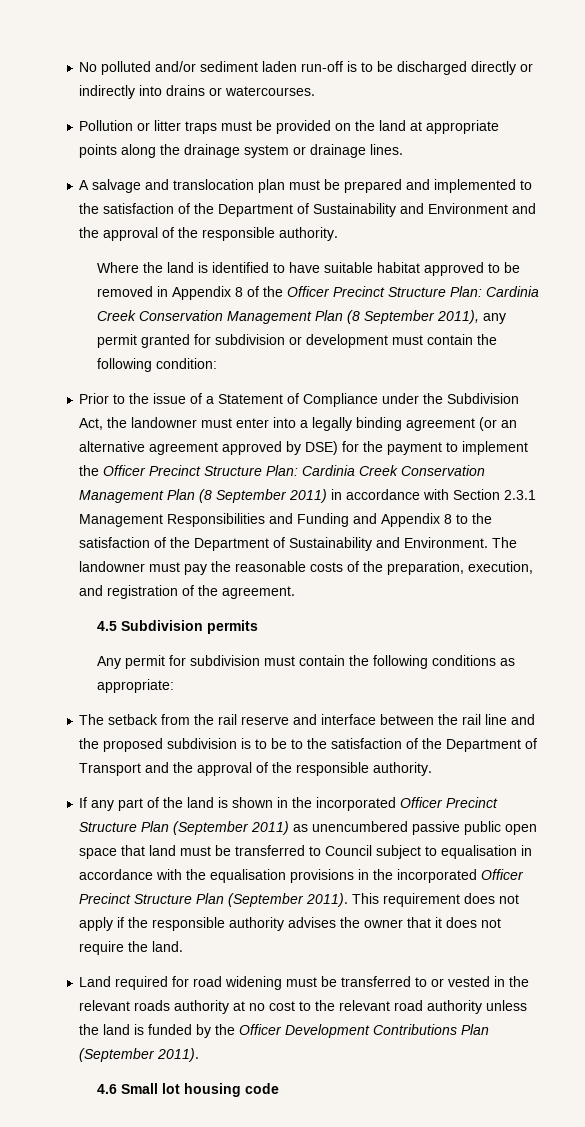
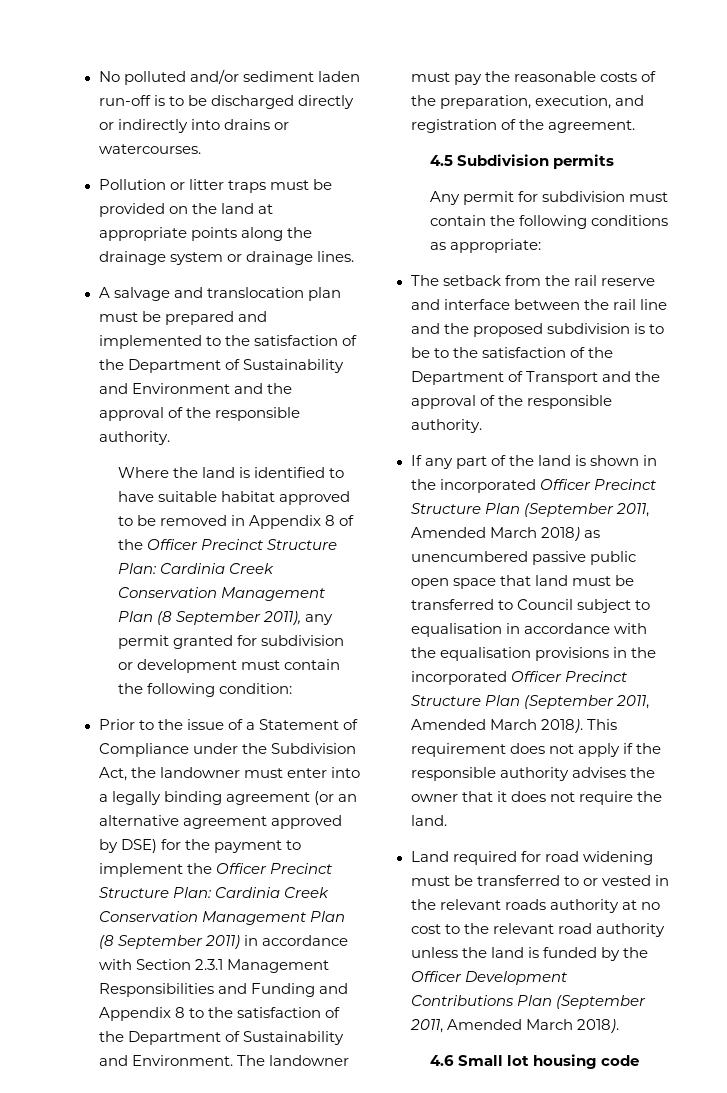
[251,821,290,835] 2011) -> [615,503,649,517] [410,527,580,541] 2011, Amended March 2018)
[306,893,349,907] 2011). -> [615,695,649,709] [410,719,583,733] 2011, Amended March 2018).
[157,1048,200,1062] 2011). -> [409,1019,619,1033] 2011, Amended March 2018).

